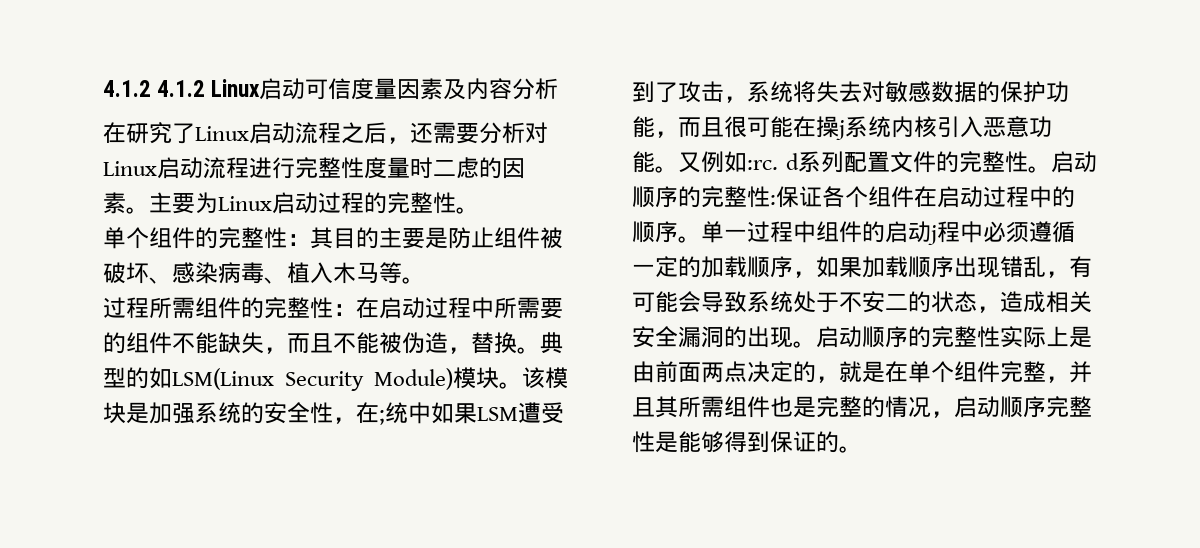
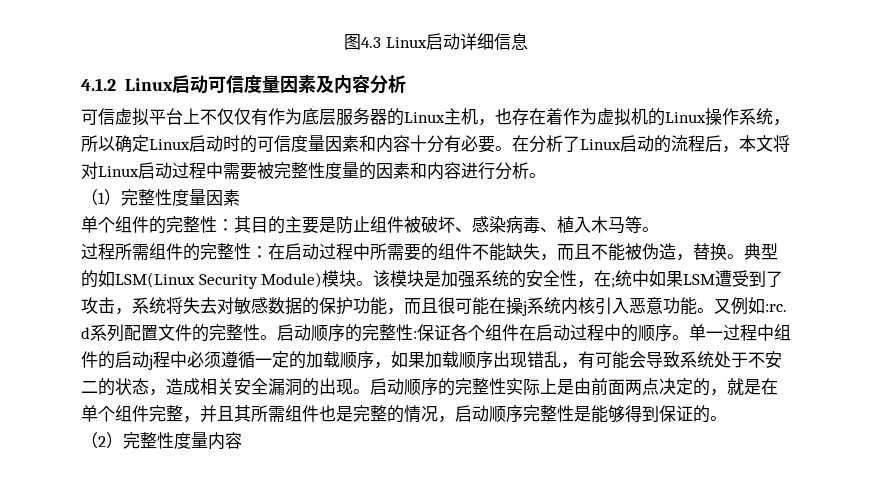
[103,80,151,97] 4.1.2 -> [344,33,528,50] 图4.3 Linux启动详细信息 //
[103,122,548,144] [103,157,525,179] [103,192,479,214] 在研究了Linux启动流程之后，还需要分析对Linux启动流程进行完整性度量时二虑的因素。主要为Linux启动过程的完整性。 -> [81,108,790,126] [81,135,790,153] [81,162,546,180] [81,189,240,206] 可信虚拟平台上不仅仅有作为底层服务器的Linux主机，也存在着作为虚拟机的Linux操作系统，所以确定Linux启动时的可信度量因素和内容十分有必要。在分析了Linux启动的流程后，本文将对Linux启动过程中需要被完整性度量的因素和内容进行分析。 // （1）完整性度量因素
(862, 449) none -> [81,432,242,450] // （2）完整性度量内容

